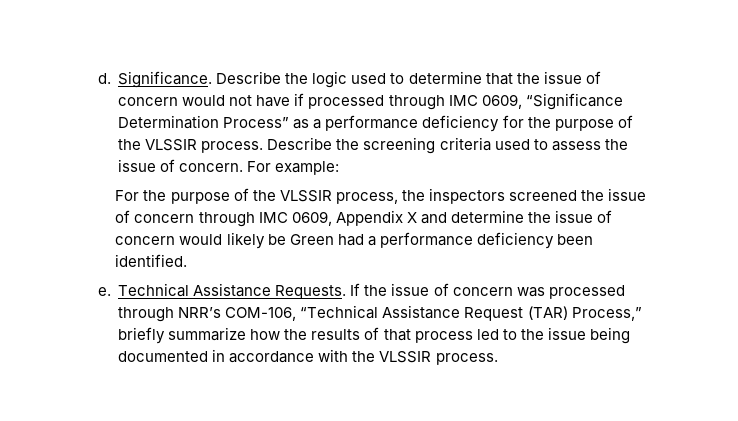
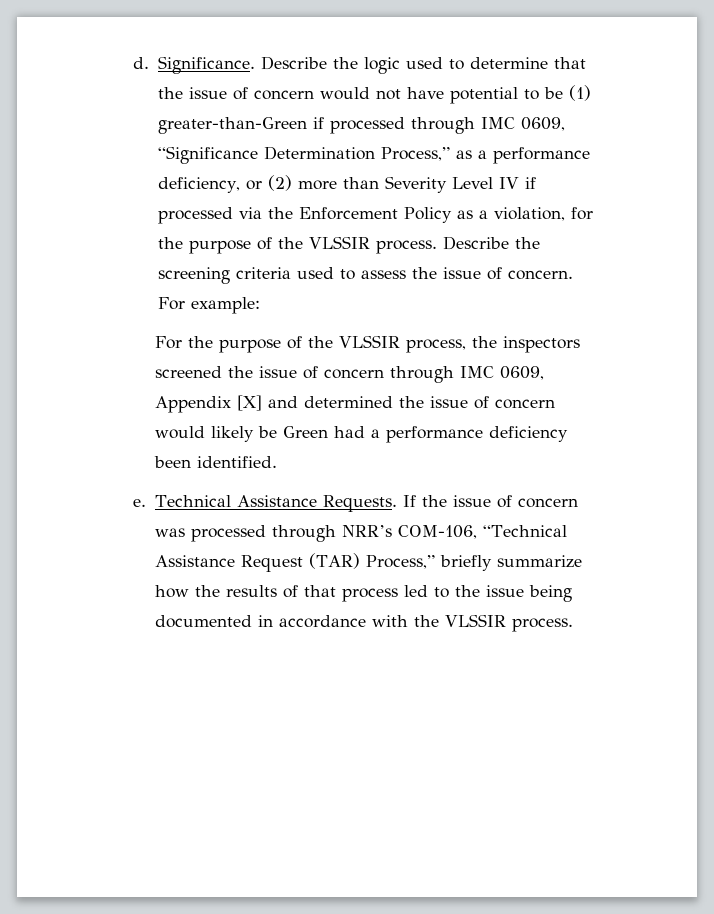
(291, 101) none -> [449,85,591,104] [157,117,307,134] potential to be (1) greater-than-Green
[223,117,290,128] Process” -> [380,147,450,161] Process,”
[422,115,500,132] deficiency -> [157,175,536,193] [157,207,565,224] deficiency, or (2) more than Severity Level IV if processed via the Enforcement Policy as a violation,
[406,210,524,224] X and determine -> [237,395,394,411] [X] and determined

